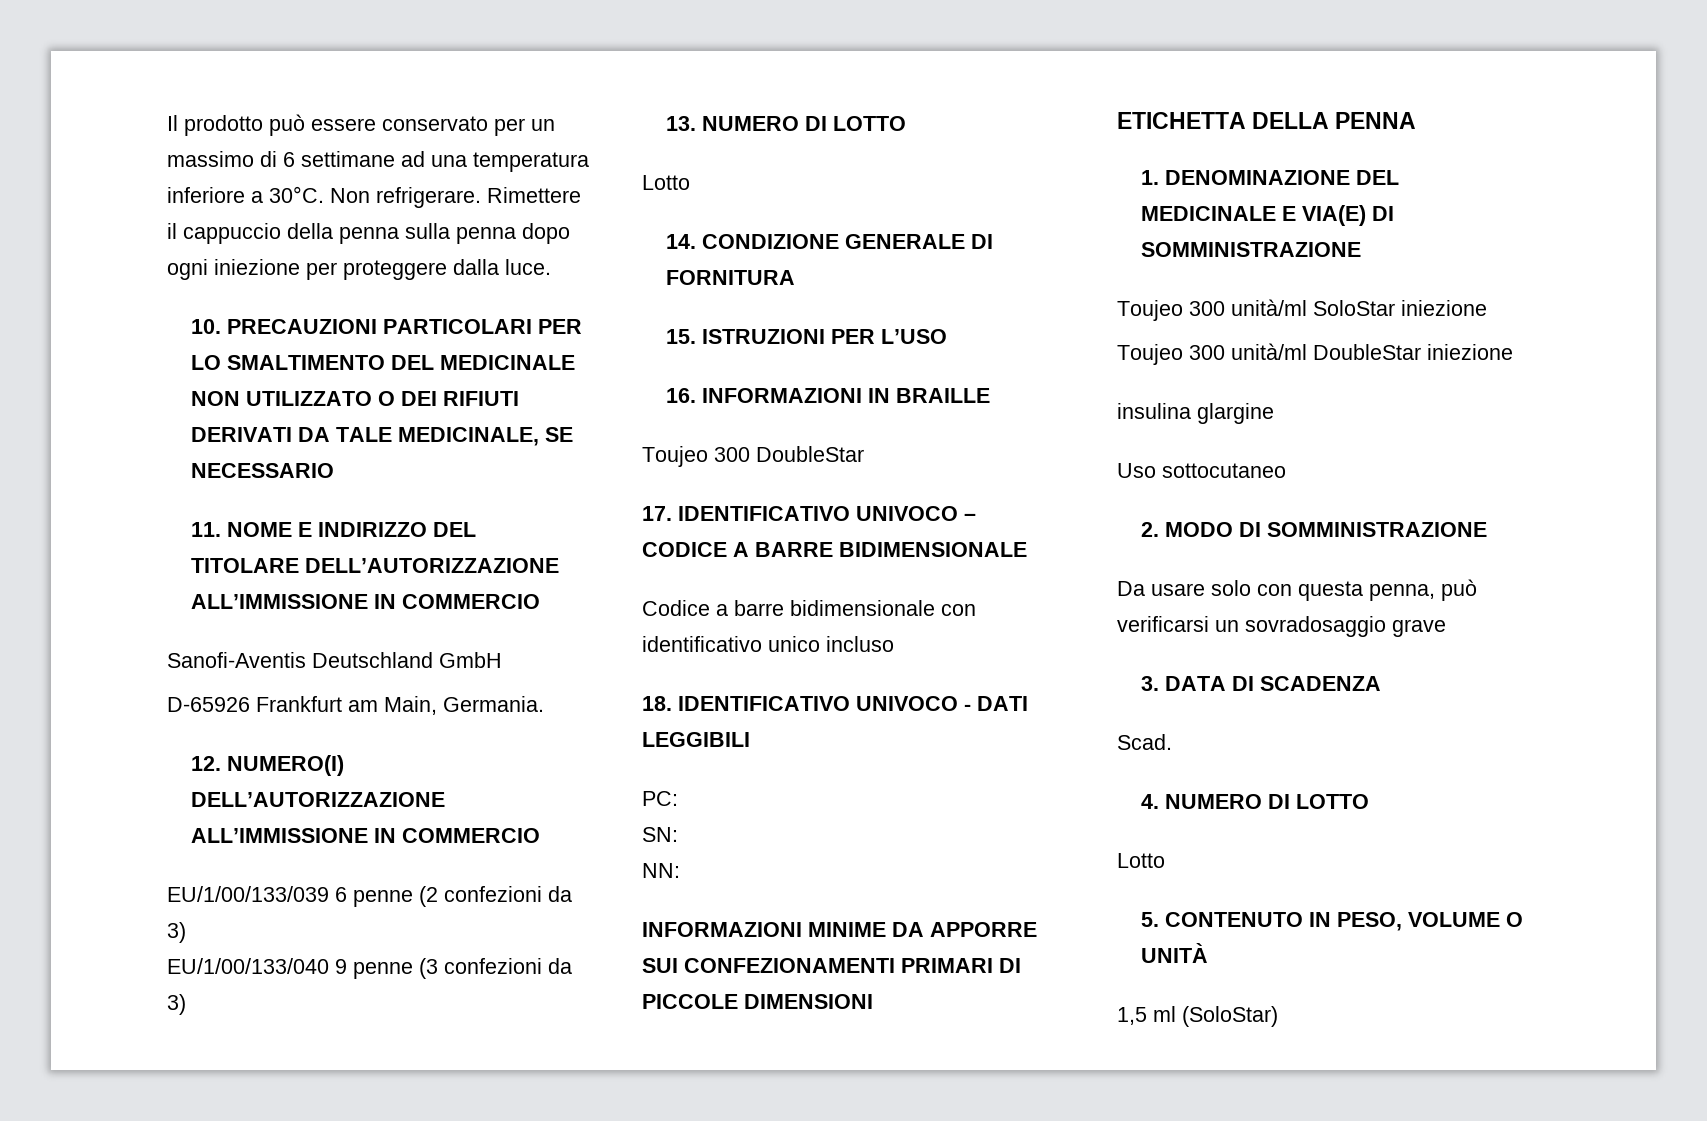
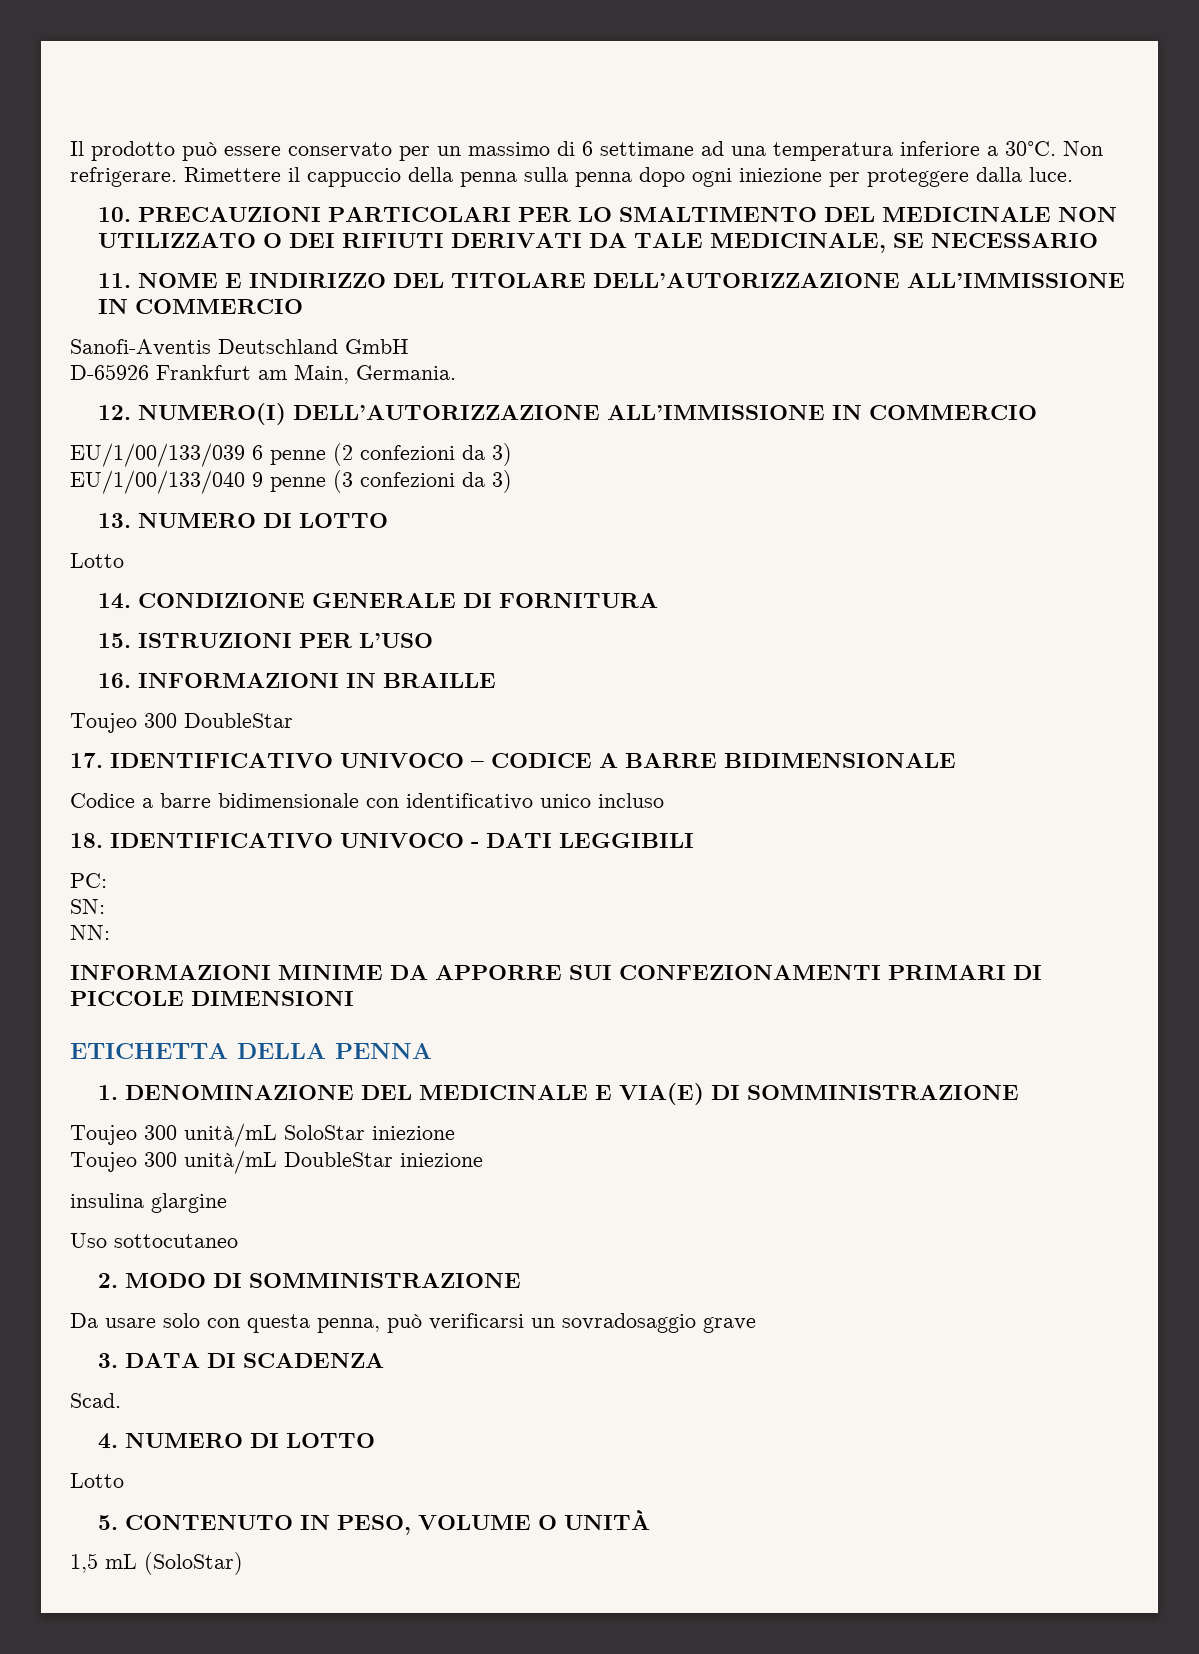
[1231,299,1307,316] unità/ml -> [184,1123,277,1147] unità/mL
[1231,343,1307,360] unità/ml -> [184,1150,277,1174] unità/mL
[1153,1006,1176,1022] ml -> [105,1554,137,1569] mL

